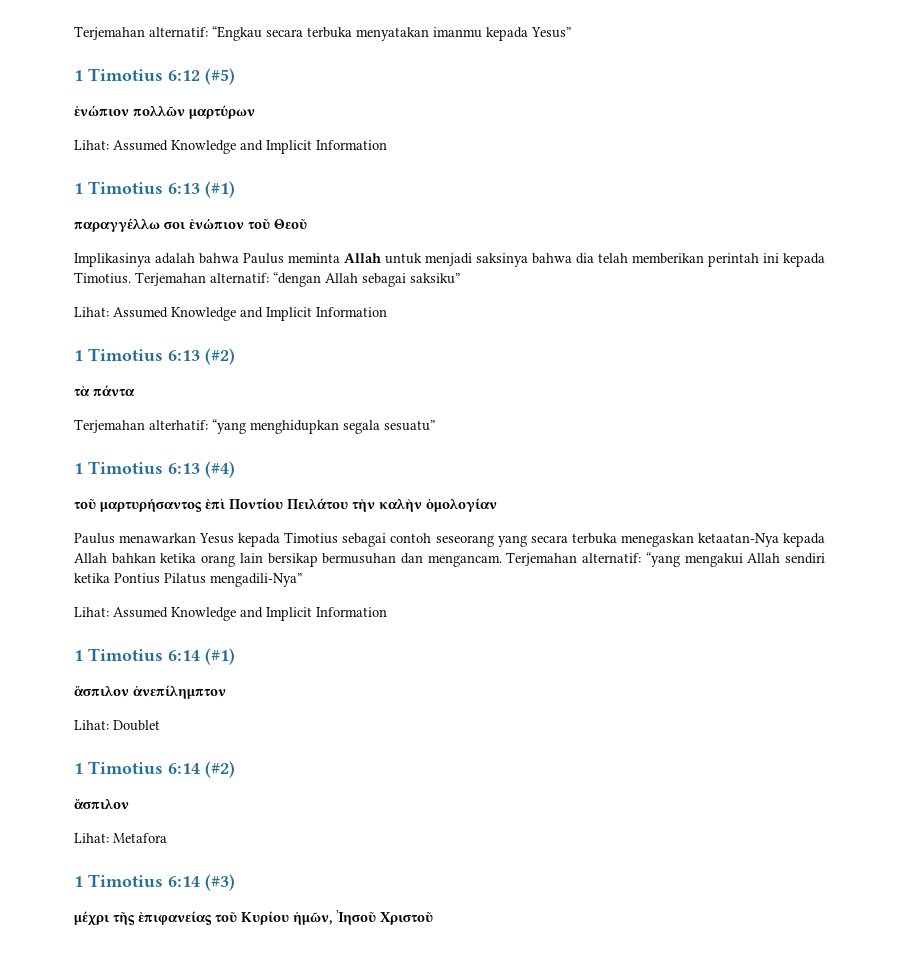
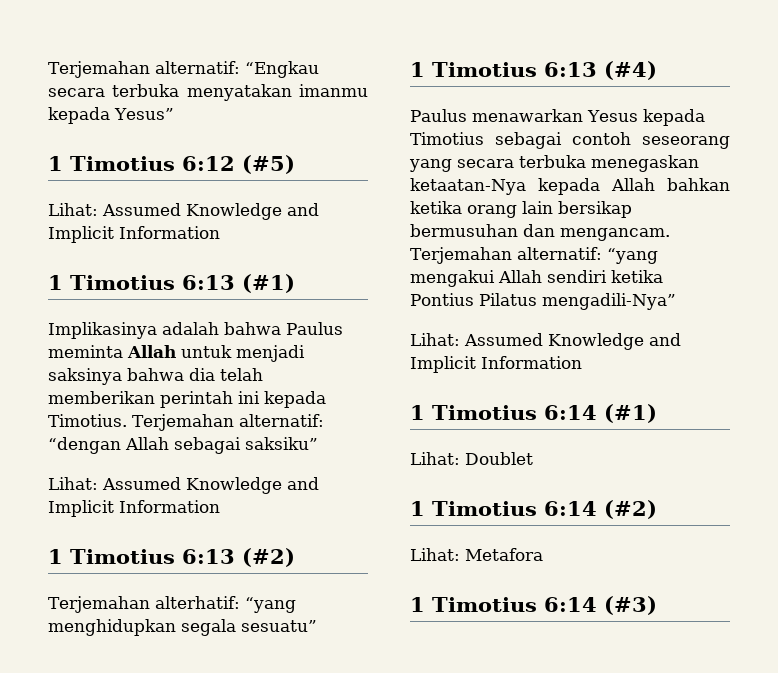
[74,105,255,119] // ἐνώπιον πολλῶν μαρτύρων -> (295, 164) none
[74,218,307,232] // παραγγέλλω σοι ἐνώπιον τοῦ Θεοῦ -> (295, 283) none
[74,385,135,397] // τὰ πάντα -> (295, 557) none
[74,498,497,512] // τοῦ μαρτυρήσαντος ἐπὶ Ποντίου Πειλάτου τὴν καλὴν ὁμολογίαν -> (657, 70) none
[74,685,226,699] // ἄσπιλον ἀνεπίλημπτον -> (657, 413) none
[74,798,129,810] // ἄσπιλον -> (657, 509) none
[74,910,433,926] // μέχρι τῆς ἐπιφανείας τοῦ Κυρίου ἡμῶν, Ἰησοῦ Χριστοῦ -> (657, 605) none

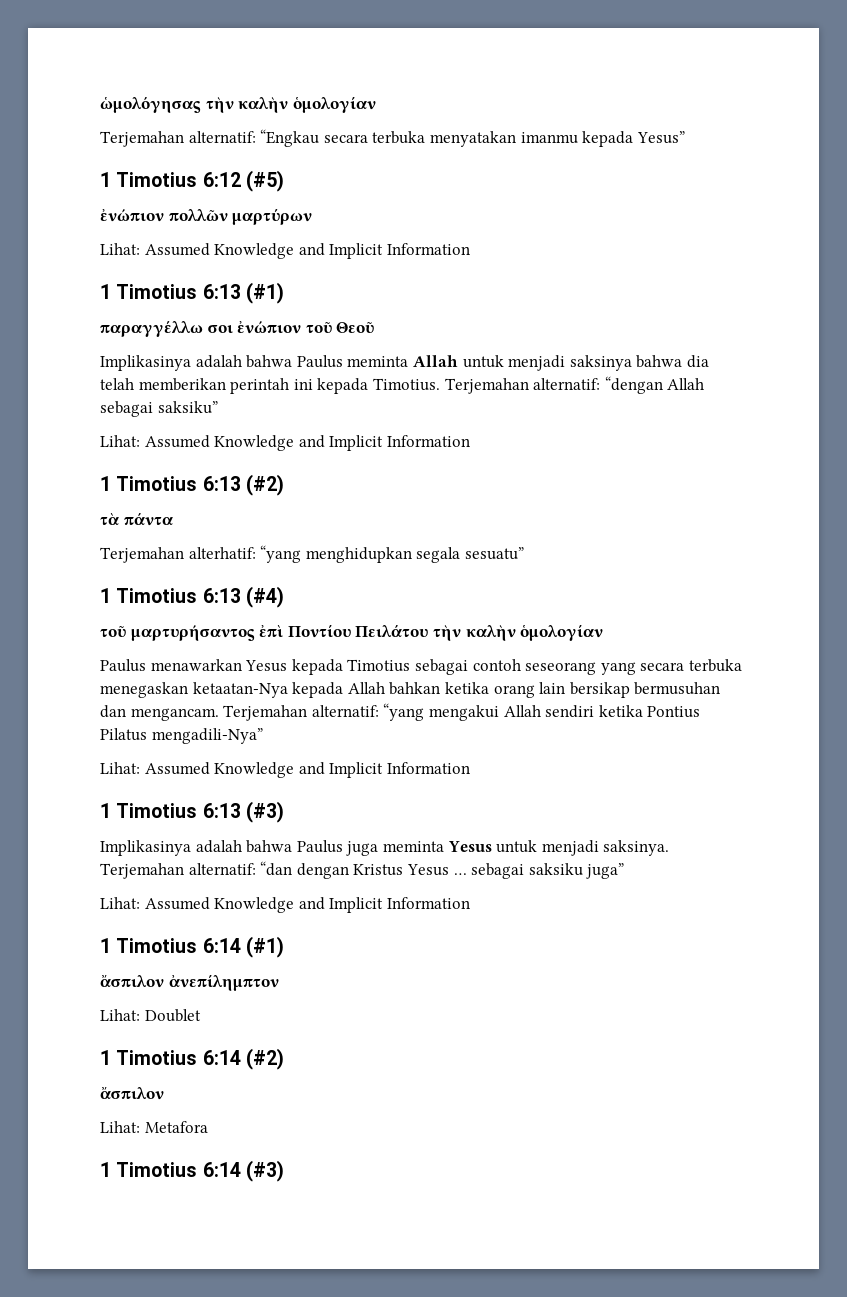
(48, 69) none -> [100,96,376,113] ὡμολόγησας τὴν καλὴν ὁμολογίαν //
(295, 164) none -> [100,208,313,225] // ἐνώπιον πολλῶν μαρτύρων
(295, 283) none -> [100,321,375,337] // παραγγέλλω σοι ἐνώπιον τοῦ Θεοῦ
(295, 557) none -> [100,512,173,526] // τὰ πάντα
(657, 70) none -> [100,624,604,641] // τοῦ μαρτυρήσαντος ἐπὶ Ποντίου Πειλάτου τὴν καλὴν ὁμολογίαν
(582, 362) none -> [100,801,284,823] [100,840,670,856] [100,861,625,879] [100,897,470,913] // 1 Timotius 6:13 (#3) // Implikasinya adalah bahwa Paulus juga meminta Yesus untuk menjadi saksinya. Terjemahan alternatif: “dan dengan Kristus Yesus … sebagai saksiku juga” // Lihat: Assumed Knowledge and Implicit Information
(657, 413) none -> [100,974,279,991] // ἄσπιλον ἀνεπίλημπτον
(657, 509) none -> [100,1086,164,1100] // ἄσπιλον

